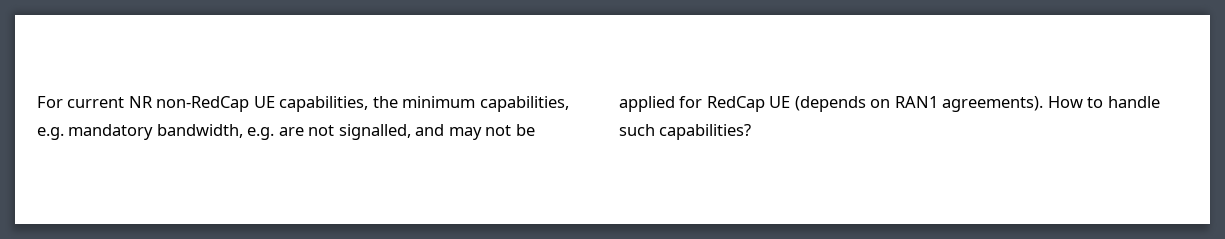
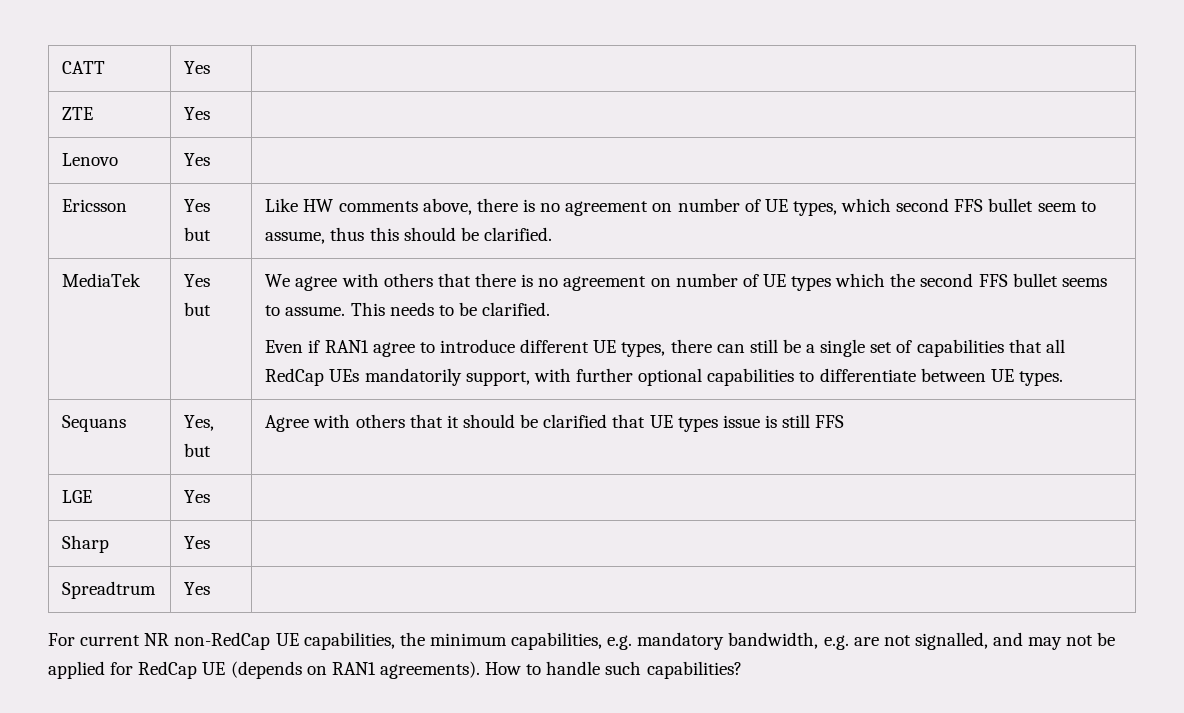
(37, 102) none -> [62,61,106,74] [184,61,211,74] [62,107,94,120] [184,107,211,120] [62,153,119,166] [184,153,211,166] [62,199,128,212] [184,199,211,212] [184,227,212,241] [265,198,1096,216] [265,227,552,244] [62,273,142,287] [184,274,211,287] [184,302,212,316] [265,273,1107,291] [265,302,551,316] [265,339,1065,357] [265,368,1063,386] [62,415,127,432] [184,415,215,431] [184,443,212,457] [265,414,845,432] [62,490,93,503] [184,490,211,503] [62,535,110,553] [184,536,211,549] [62,581,157,599] [184,582,211,595] CATT | Yes | // ZTE | Yes | // Lenovo | Yes | // Ericsson | Yes but | Like HW comments above, there is no agreement on number of UE types, which second FFS bullet seem to assume, thus this should be clarified. // MediaTek | Yes but | We agree with others that there is no agreement on number of UE types which the second FFS bullet seems to assume. This needs to be clarified. // Even if RAN1 agree to introduce different UE types, there can still be a single set of capabilities that all RedCap UEs mandatorily support, with further optional capabilities to differentiate between UE types. // Sequans | Yes, but | Agree with others that it should be clarified that UE types issue is still FFS // LGE | Yes | // Sharp | Yes | // Spreadtrum | Yes | //

